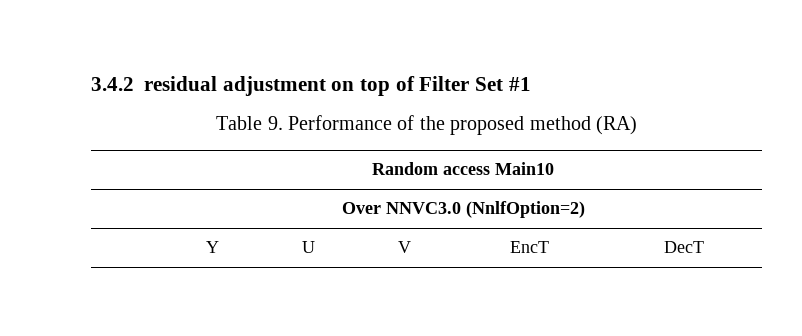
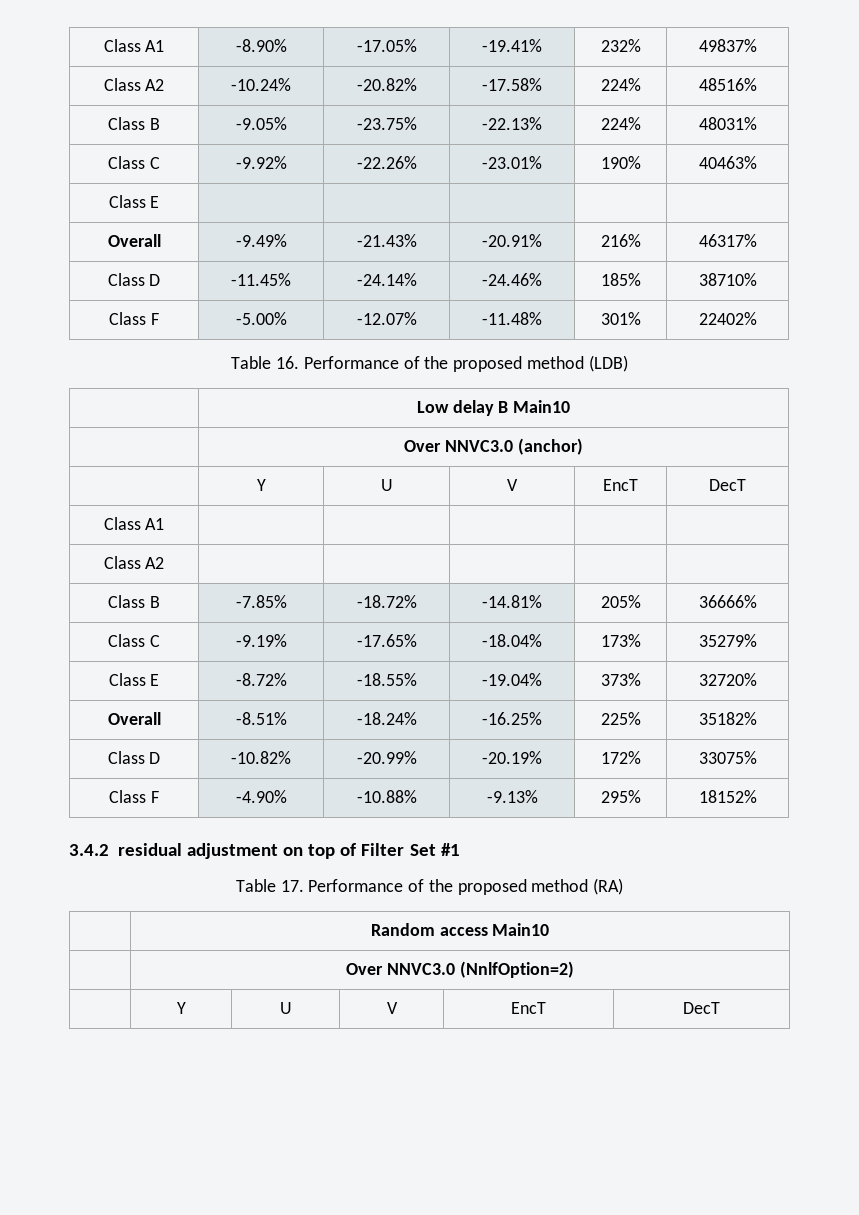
(91, 84) none -> [103,39,165,52] [235,39,287,52] [356,39,417,52] [482,39,542,52] [600,39,641,52] [698,39,757,52] [103,78,165,91] [231,78,291,91] [356,78,417,91] [482,78,542,91] [600,78,641,91] [698,78,757,91] [108,117,160,130] [235,117,287,130] [356,117,417,130] [482,117,542,130] [600,117,641,130] [698,117,757,130] [108,156,160,169] [235,156,287,169] [356,156,417,169] [482,156,542,169] [600,156,641,169] [698,156,757,169] [108,195,160,208] [107,234,161,247] [235,234,287,247] [356,234,417,247] [482,234,542,247] [600,234,641,247] [698,234,757,247] [107,273,161,286] [231,273,291,286] [356,273,417,286] [482,273,542,286] [600,273,641,286] [698,273,757,286] [109,312,159,325] [235,312,287,325] [356,312,417,325] [482,312,542,325] [600,312,641,325] [698,312,757,325] [231,355,628,372] [416,400,571,416] [404,438,583,455] [256,479,266,491] [380,479,393,491] [507,479,518,491] [603,479,638,491] [709,479,746,491] [103,517,165,530] [103,556,165,569] [108,595,160,608] [235,595,287,608] [356,595,417,608] [482,595,542,608] [600,595,641,608] [698,595,757,608] [108,634,160,647] [235,634,287,647] [356,634,417,647] [482,634,542,647] [600,634,641,647] [698,634,757,647] [108,673,160,686] [235,673,287,686] [356,673,417,686] [482,673,542,686] [600,673,641,686] [698,673,757,686] [107,712,161,725] [235,712,287,725] [356,712,417,725] [482,712,542,725] [600,712,641,725] [698,712,757,725] [107,751,161,764] [231,751,291,764] [356,751,417,764] [482,751,542,764] [600,751,641,764] [698,751,757,764] [109,790,159,803] [235,790,287,803] [356,790,417,803] [486,790,538,803] [600,790,641,803] [698,790,757,803] Class A1 | -8.90% | -17.05% | -19.41% | 232% | 49837% // Class A2 | -10.24% | -20.82% | -17.58% | 224% | 48516% // Class B | -9.05% | -23.75% | -22.13% | 224% | 48031% // Class C | -9.92% | -22.26% | -23.01% | 190% | 40463% // Class E | | | | | // Overall | -9.49% | -21.43% | -20.91% | 216% | 46317% // Class D | -11.45% | -24.14% | -24.46% | 185% | 38710% // Class F | -5.00% | -12.07% | -11.48% | 301% | 22402% // Table 16. Performance of the proposed method (LDB) // | Low delay B Main10 // | Over NNVC3.0 (anchor) // | Y | U | V | EncT | DecT // Class A1 | | | | | // Class A2 | | | | | // Class B | -7.85% | -18.72% | -14.81% | 205% | 36666% // Class C | -9.19% | -17.65% | -18.04% | 173% | 35279% // Class E | -8.72% | -18.55% | -19.04% | 373% | 32720% // Overall | -8.51% | -18.24% | -16.25% | 225% | 35182% // Class D | -10.82% | -20.99% | -20.19% | 172% | 33075% // Class F | -4.90% | -10.88% | -9.13% | 295% | 18152% //
[267,116,283,130] 9. -> [280,880,304,892] 17.

